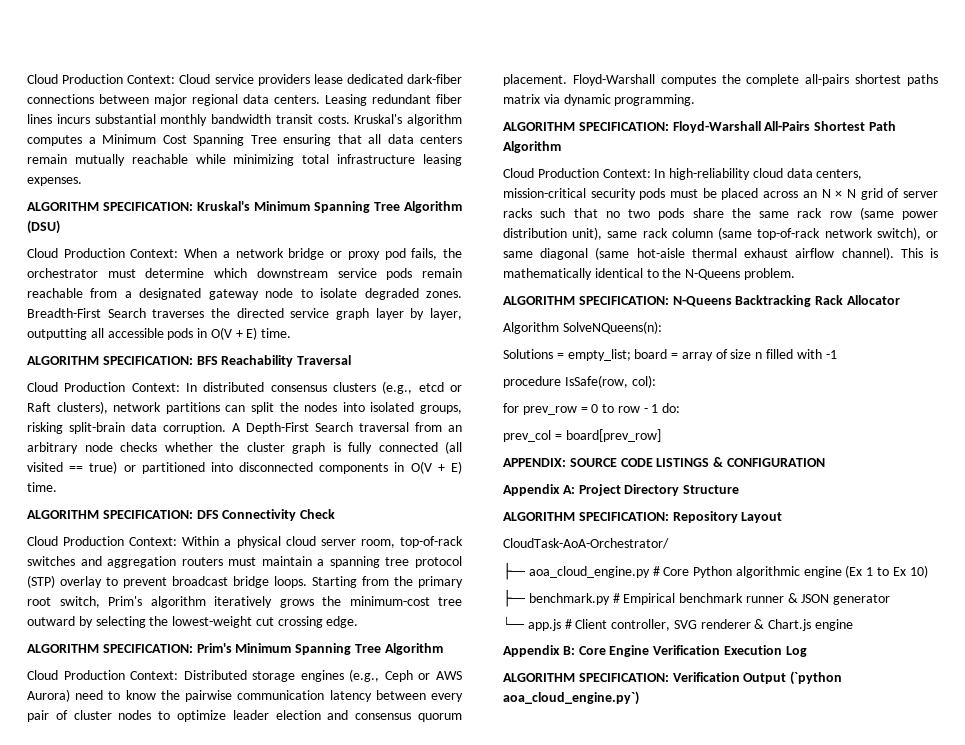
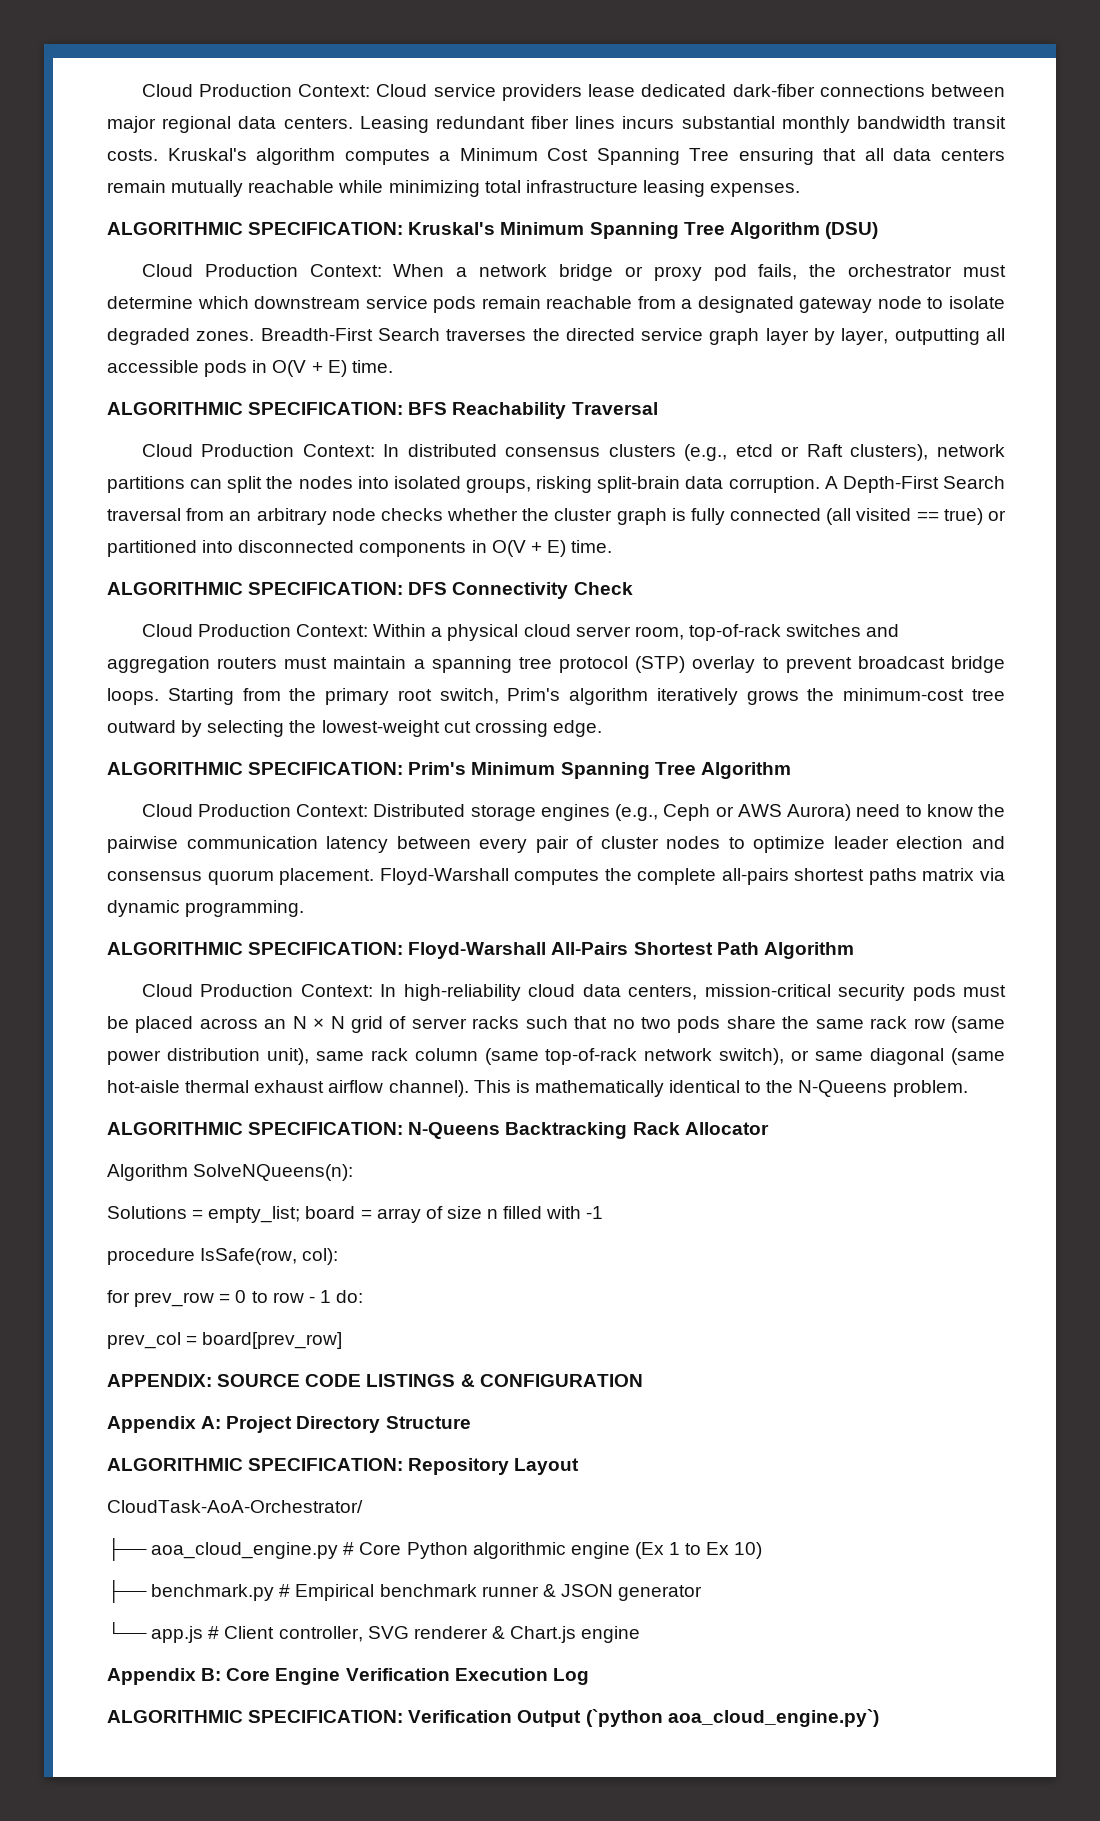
[27,202,99,211] ALGORITHM -> [107,222,243,235] ALGORITHMIC
[27,356,99,365] ALGORITHM -> [107,402,243,415] ALGORITHMIC
[27,510,99,519] ALGORITHM -> [107,582,243,595] ALGORITHMIC
[27,644,99,653] ALGORITHM -> [107,762,243,775] ALGORITHMIC
[503,122,575,131] ALGORITHM -> [107,942,243,955] ALGORITHMIC
[503,296,575,305] ALGORITHM -> [107,1122,243,1135] ALGORITHMIC
[503,512,575,521] ALGORITHM -> [107,1458,243,1471] ALGORITHMIC
[503,673,575,682] ALGORITHM -> [107,1710,243,1723] ALGORITHMIC

